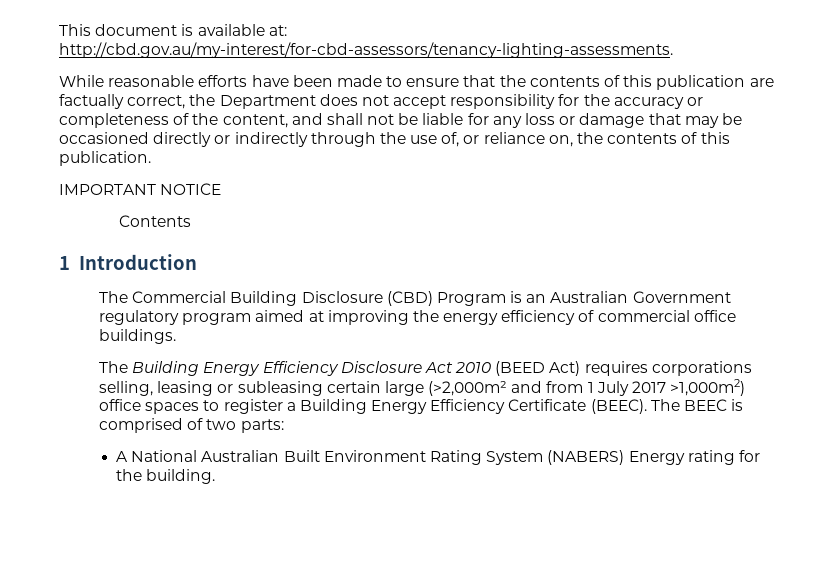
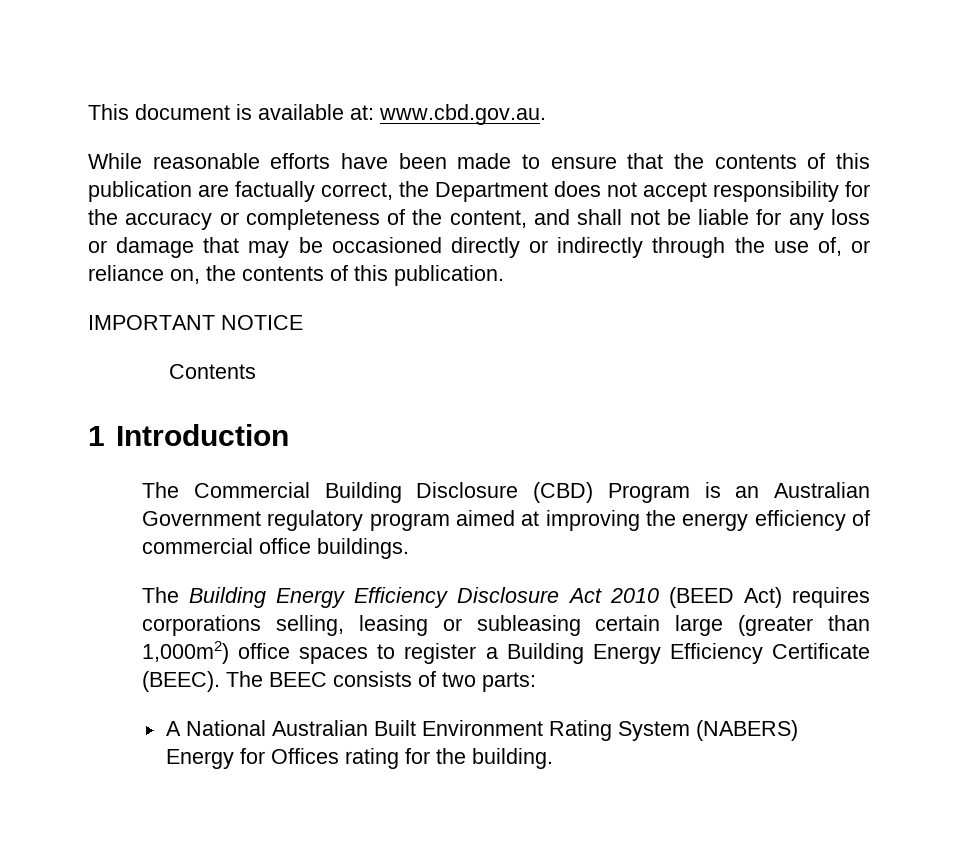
[59,42,673,58] http://cbd.gov.au/my-interest/for-cbd-assessors/tenancy-lighting-assessments. -> [379,104,546,125] www.cbd.gov.au.
[428,379,746,396] (>2,000m² and from 1 July 2017 >1,000m2) -> [738,615,870,636] [142,641,230,664] (greater than 1,000m2)
[731,399,744,411] [98,418,183,433] is comprised -> [333,671,413,687] consists
(685, 458) none -> [239,748,339,764] for Offices

